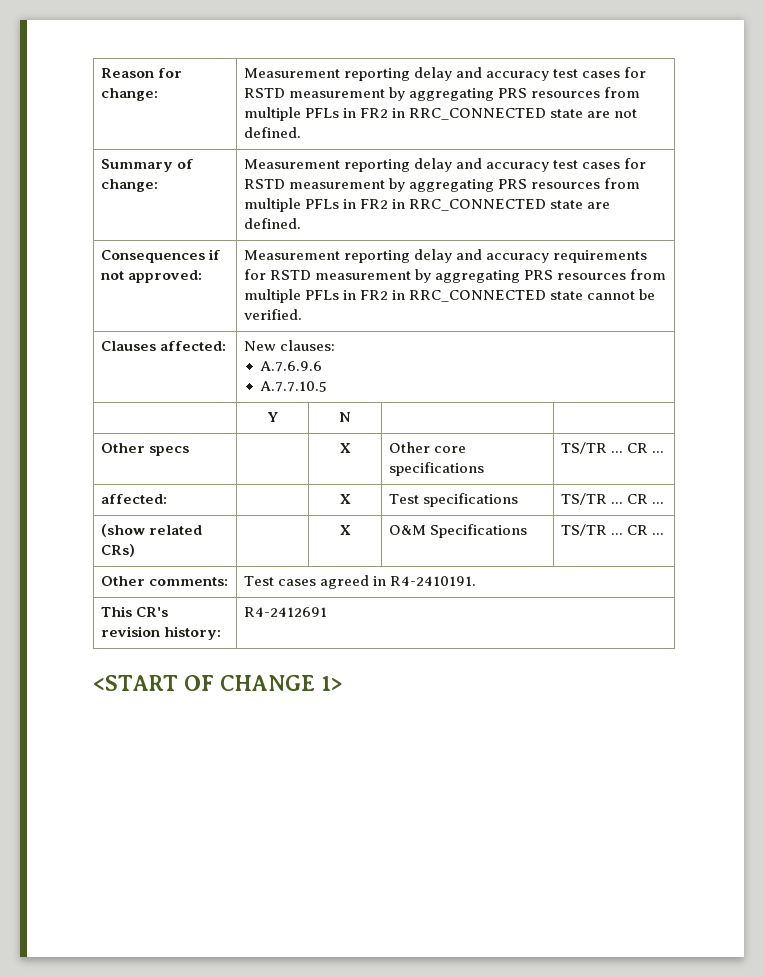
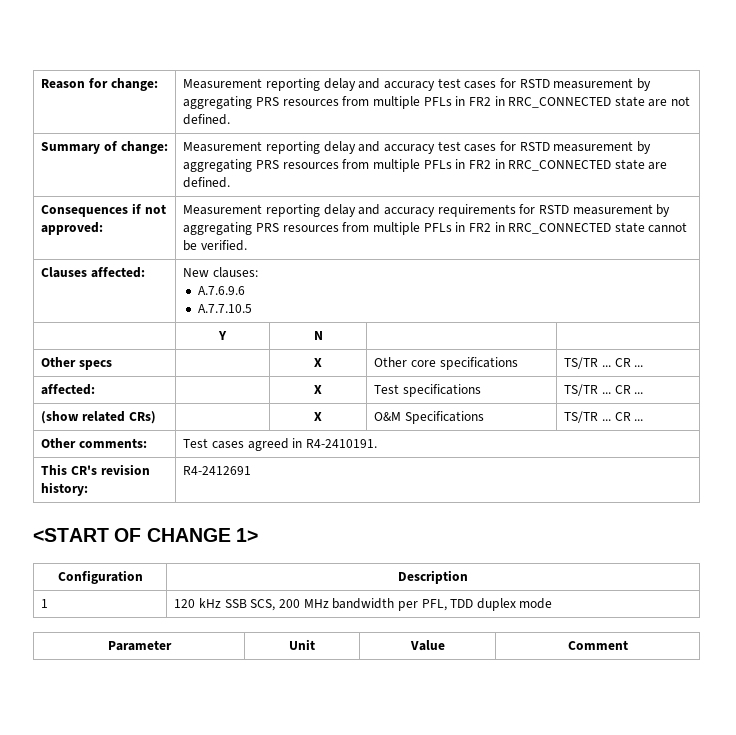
(343, 683) none -> [57,570,143,584] [398,570,468,584] [41,599,49,608] [174,598,553,611] [107,640,172,651] [289,639,315,650] [409,640,445,651] [567,640,628,650] // Configuration | Description // 1 | 120 kHz SSB SCS, 200 MHz bandwidth per PFL, TDD duplex mode // Parameter | Unit | Value | Comment

